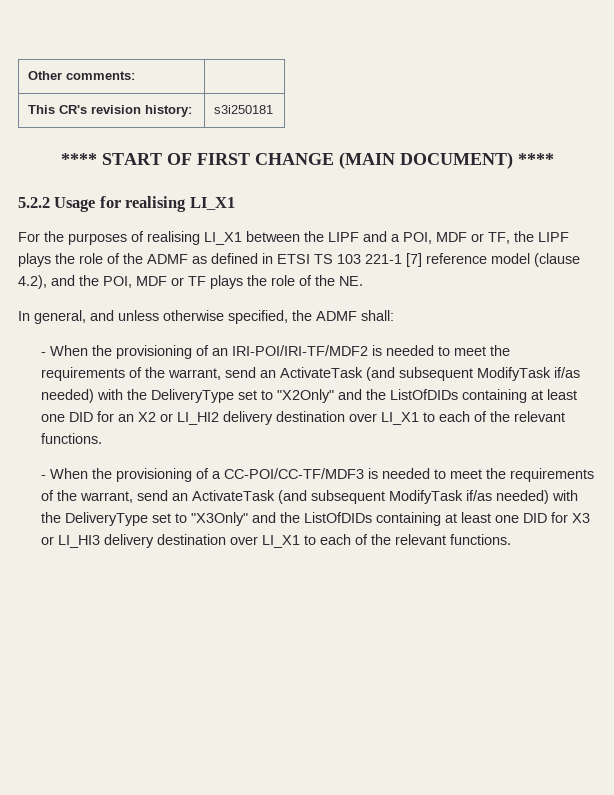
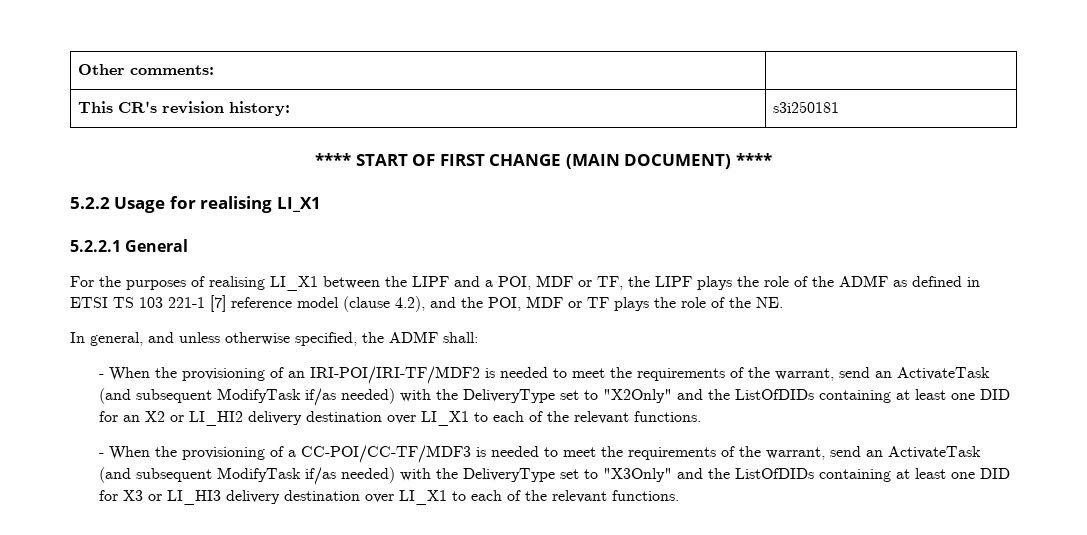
(235, 203) none -> [70,239,189,252] // 5.2.2.1 General

